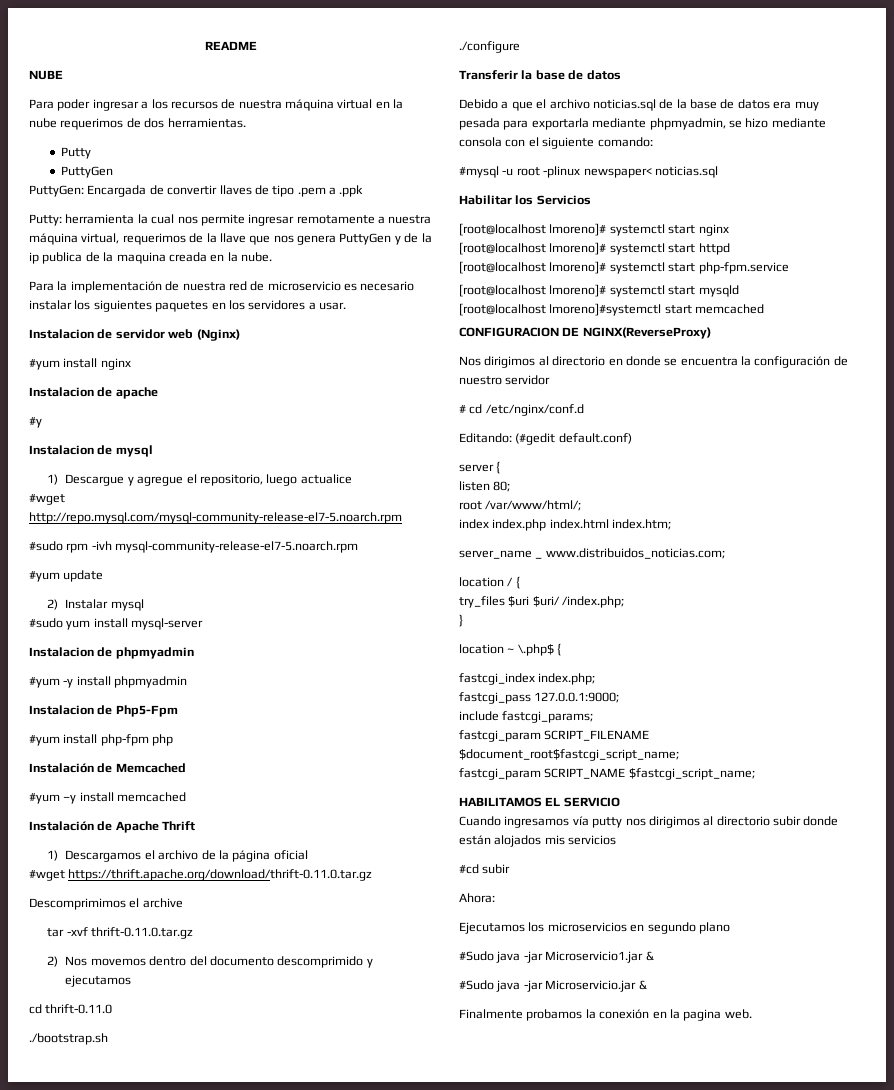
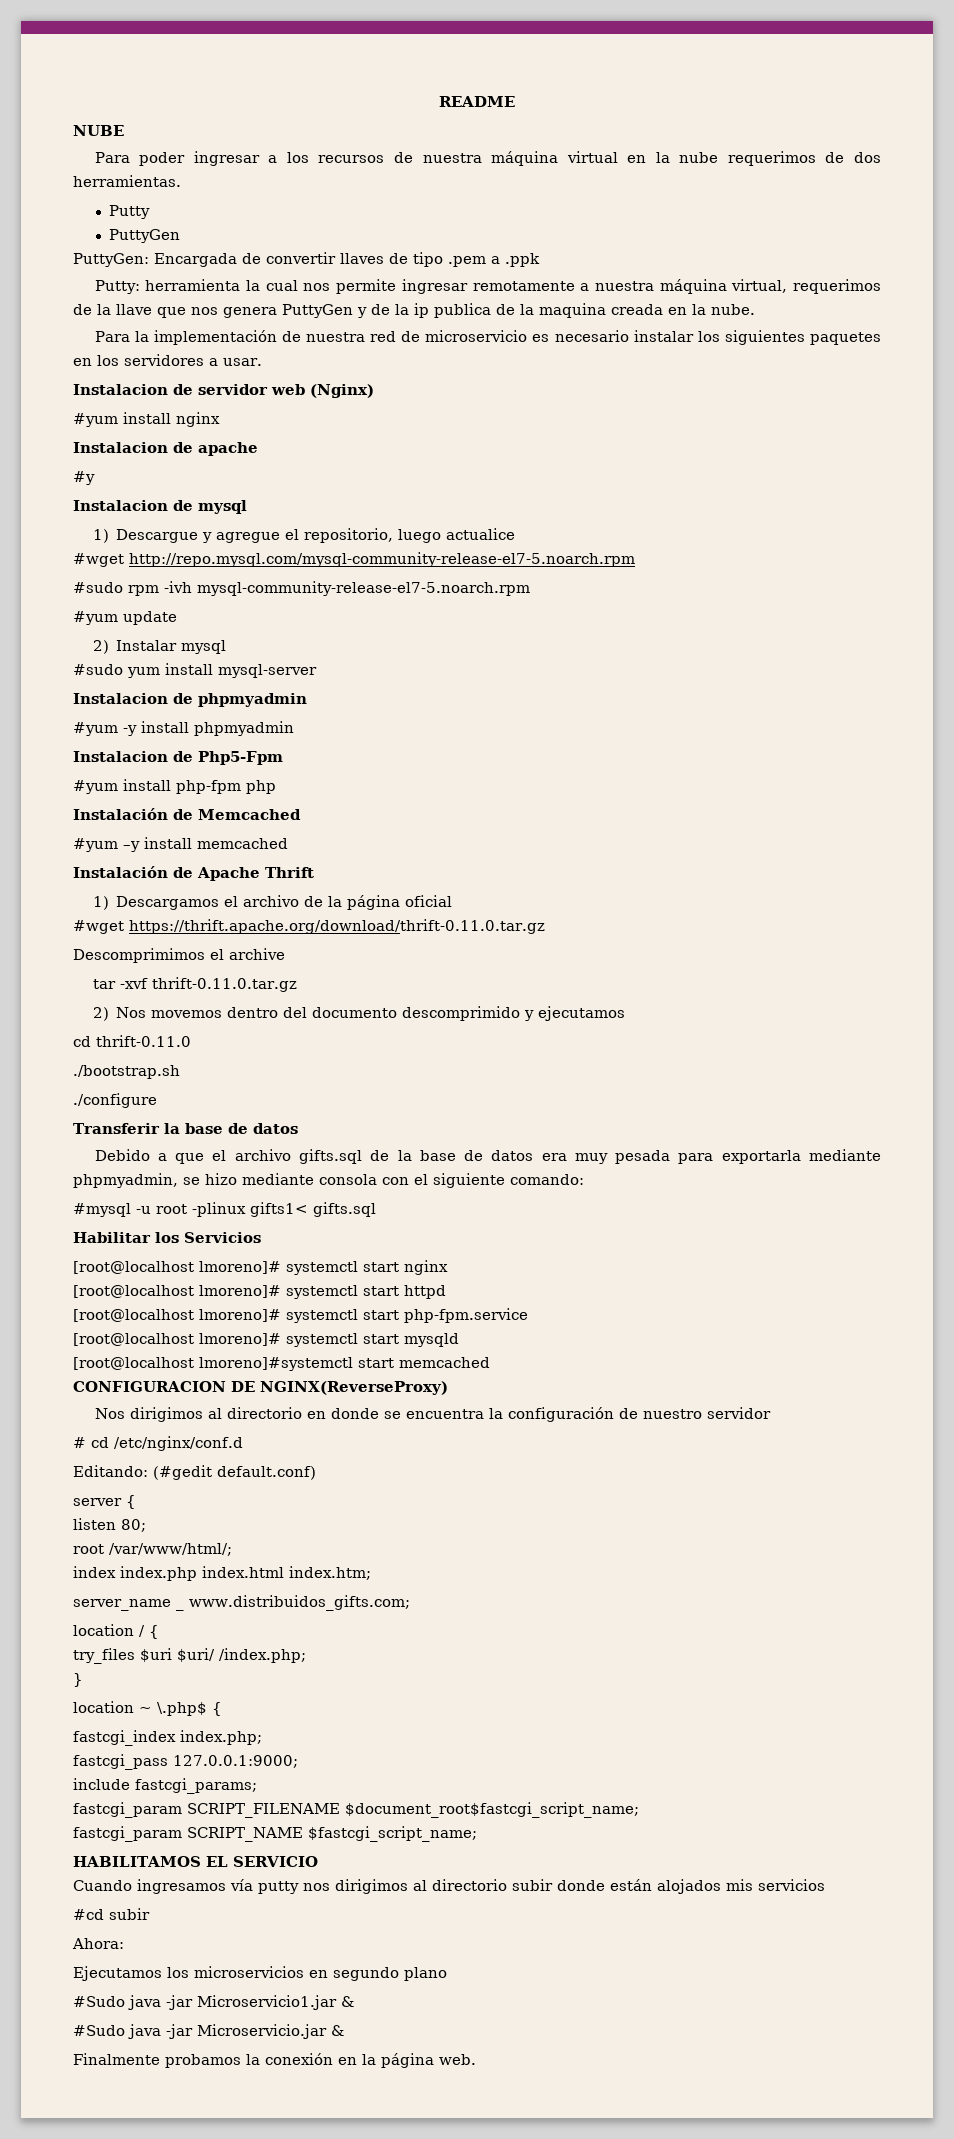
[592,99,656,111] noticias.sql -> [298,1149,362,1164] gifts.sql
[583,166,718,178] newspaper< noticias.sql -> [250,1202,376,1217] gifts1< gifts.sql
[545,548,725,559] www.distribuidos_noticias.com; -> [189,1595,410,1611] www.distribuidos_gifts.com;
[683,1009,722,1021] pagina -> [381,2053,434,2068] página

